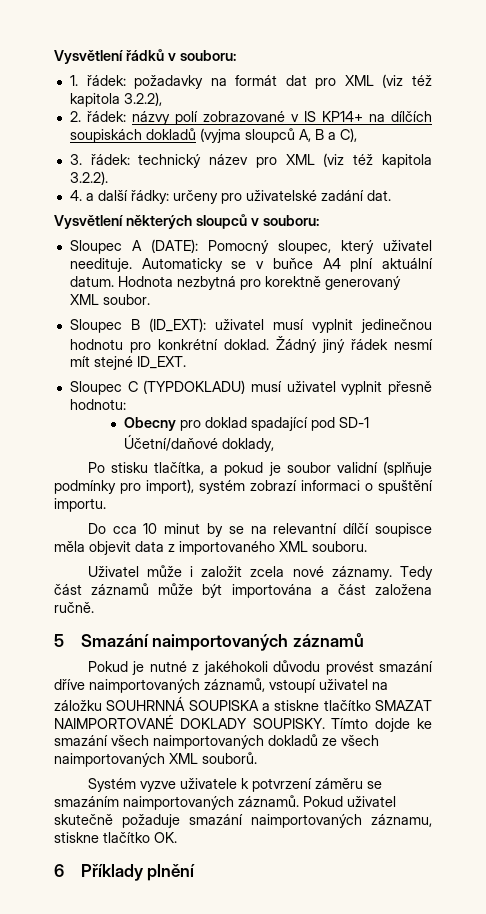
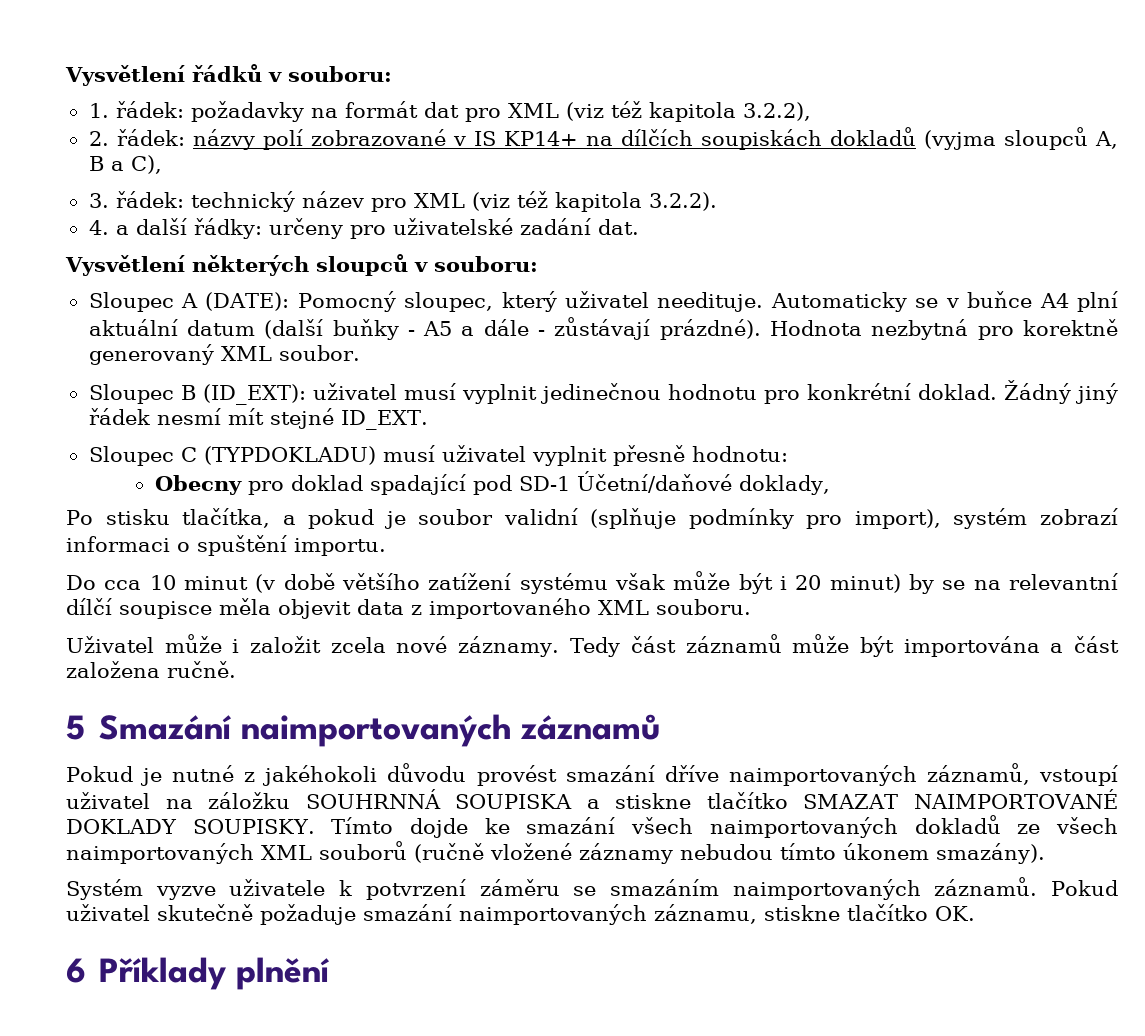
[69,276,114,287] datum. -> [186,317,761,340] datum (další buňky - A5 a dále - zůstávají prázdné).
(201, 528) none -> [255,571,901,594] (v době většího zatížení systému však může být i 20 minut)
[202,752,257,764] souborů. -> [319,841,1045,864] souborů (ručně vložené záznamy nebudou tímto úkonem smazány).

